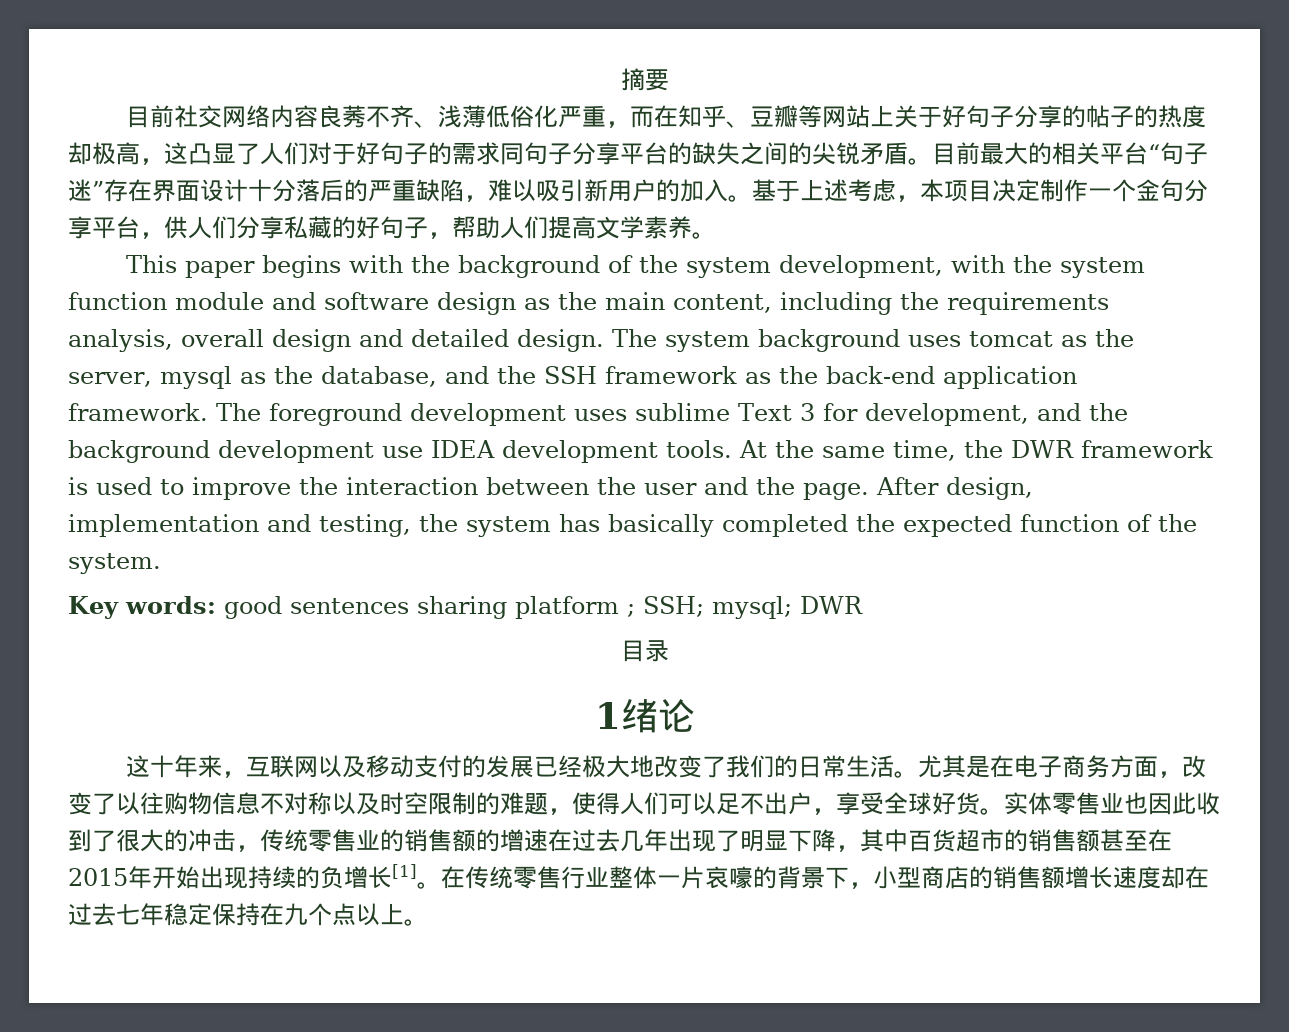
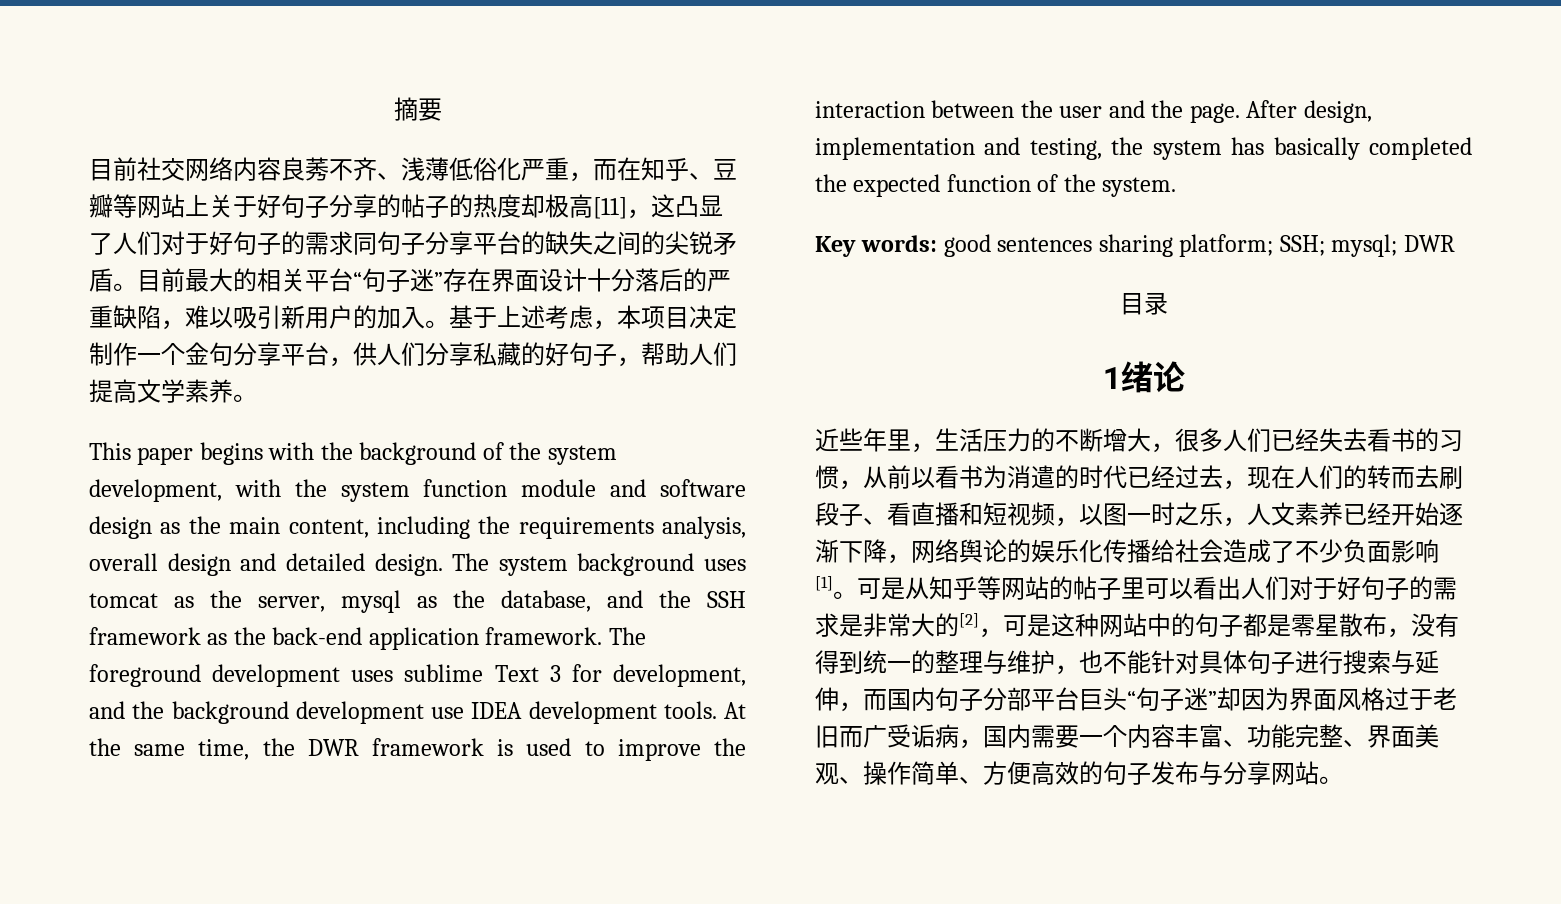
(140, 153) none -> [593,197,627,219] [11]
[514,596,635,619] platform ; -> [1179,234,1274,257] platform;
[126,755,1207,778] [68,792,1220,815] [68,829,1172,852] [68,864,417,889] [417,866,1209,889] [68,903,404,926] 这十年来，互联网以及移动支付的发展已经极大地改变了我们的日常生活。尤其是在电子商务方面，改变了以往购物信息不对称以及时空限制的难题，使得人们可以足不出户，享受全球好货。实体零售业也因此收到了很大的冲击，传统零售业的销售额的增速在过去几年出现了明显下降，其中百货超市的销售额甚至在2015年开始出现持续的负增长[1]。在传统零售行业整体一片哀嚎的背景下，小型商店的销售额增长速度却在过去七年稳定保持在九个点以上 -> [815,428,1463,453] [815,465,1463,490] [815,502,1463,527] [815,539,1439,564] [815,576,833,591] [833,576,1457,600] [815,613,979,637] [979,613,1459,638] [815,650,1439,675] [815,687,1457,712] [815,724,1439,749] [815,761,1319,785] 近些年里，生活压力的不断增大，很多人们已经失去看书的习惯，从前以看书为消遣的时代已经过去，现在人们的转而去刷段子、看直播和短视频，以图一时之乐，人文素养已经开始逐渐下降，网络舆论的娱乐化传播给社会造成了不少负面影响[1]。可是从知乎等网站的帖子里可以看出人们对于好句子的需求是非常大的[2]，可是这种网站中的句子都是零星散布，没有得到统一的整理与维护，也不能针对具体句子进行搜索与延伸，而国内句子分部平台巨头“句子迷”却因为界面风格过于老旧而广受诟病，国内需要一个内容丰富、功能完整、界面美观、操作简单、方便高效的句子发布与分享网站

